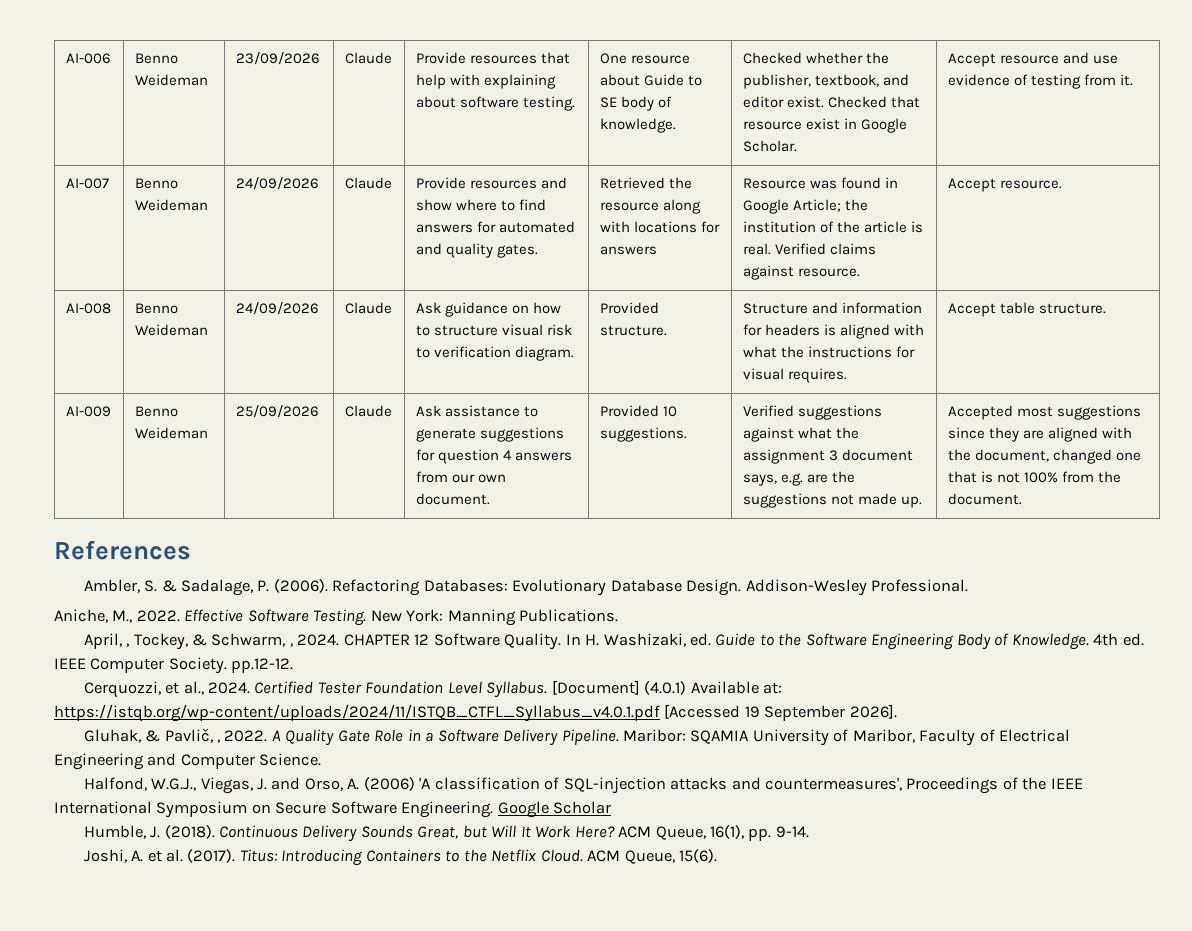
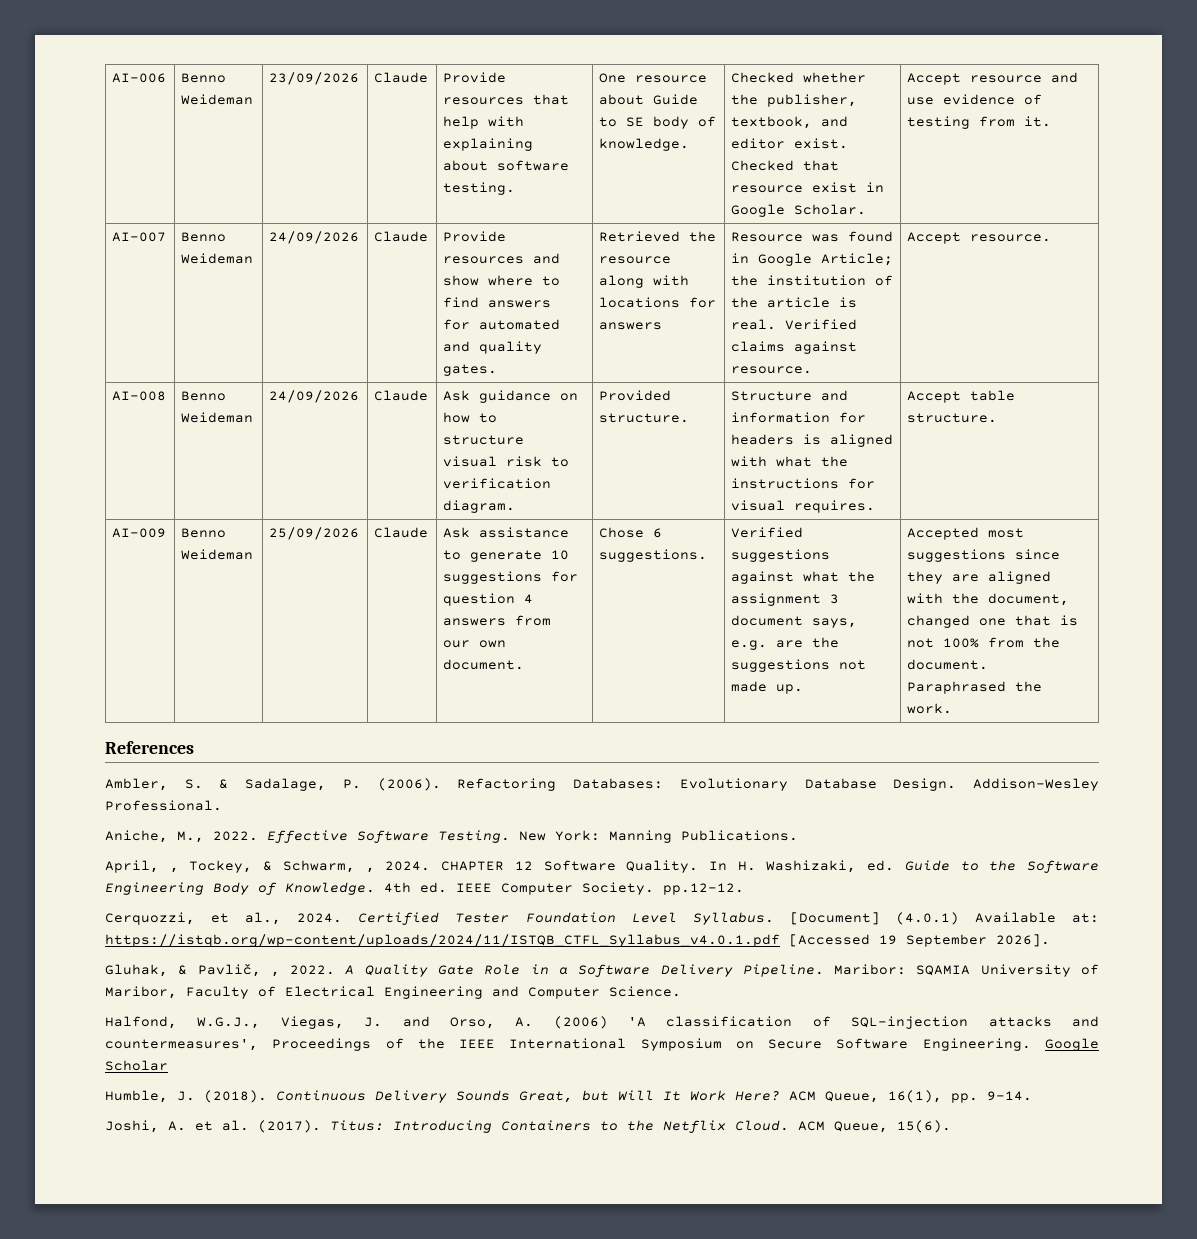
(476, 435) none -> [551,550,570,560] 10
[599,405,677,417] Provided 10 -> [599,527,663,538] Chose 6
(1022, 499) none -> [907,681,1043,694] [907,703,953,714] Paraphrased the work.

